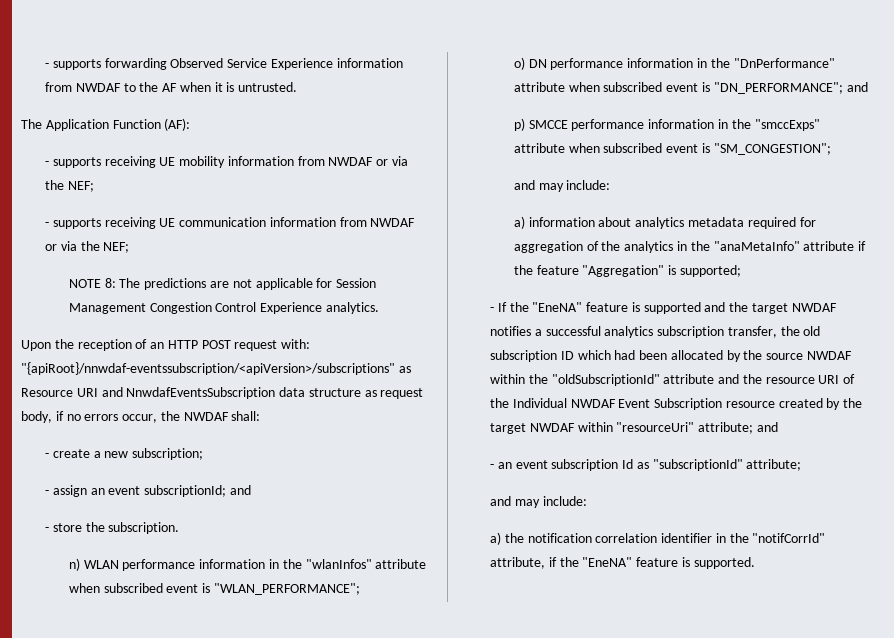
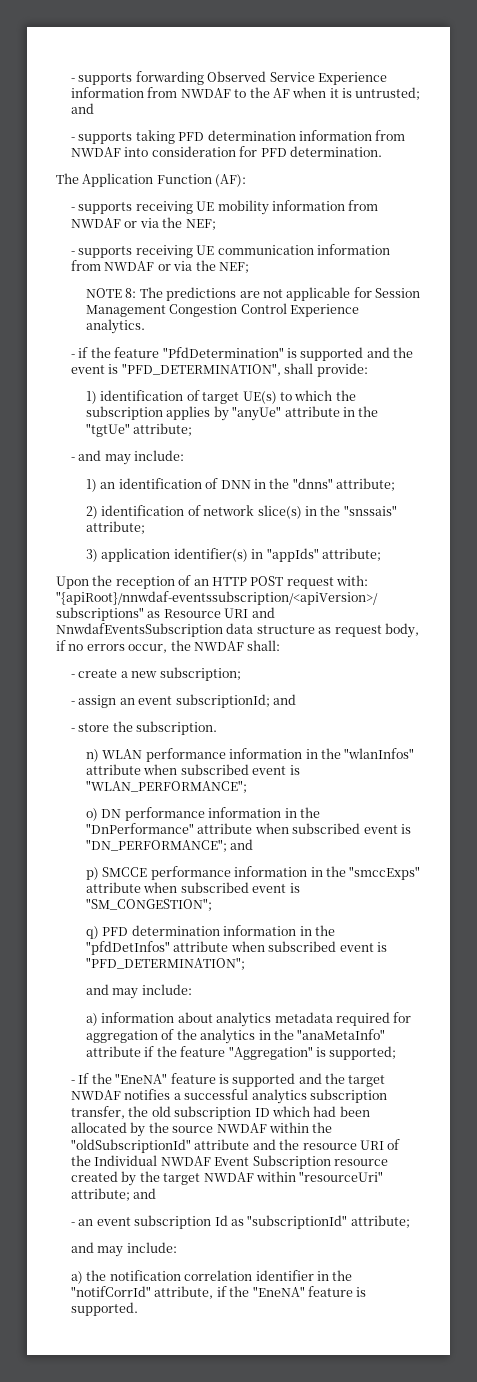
[238,82,298,92] untrusted. -> [355,87,421,100] [71,103,95,114] [71,130,406,144] [71,146,382,157] untrusted; and // - supports taking PFD determination information from NWDAF into consideration for PFD determination.
(380, 308) none -> [71,347,414,361] [71,363,368,377] [86,390,356,404] [86,406,379,421] [86,423,193,437] [71,450,185,465] [86,478,396,492] [86,505,397,519] [86,521,146,534] [86,548,381,562] // - if the feature "PfdDetermination" is supported and the event is "PFD_DETERMINATION", shall provide: // 1) identification of target UE(s) to which the subscription applies by "anyUe" attribute in the "tgtUe" attribute; // - and may include: // 1) an identification of DNN in the "dnns" attribute; // 2) identification of network slice(s) in the "snssais" attribute; // 3) application identifier(s) in "appIds" attribute;
(831, 149) none -> [86,925,335,939] [86,941,387,955] [86,957,246,970] // q) PFD determination information in the "pfdDetInfos" attribute when subscribed event is "PFD_DETERMINATION";

